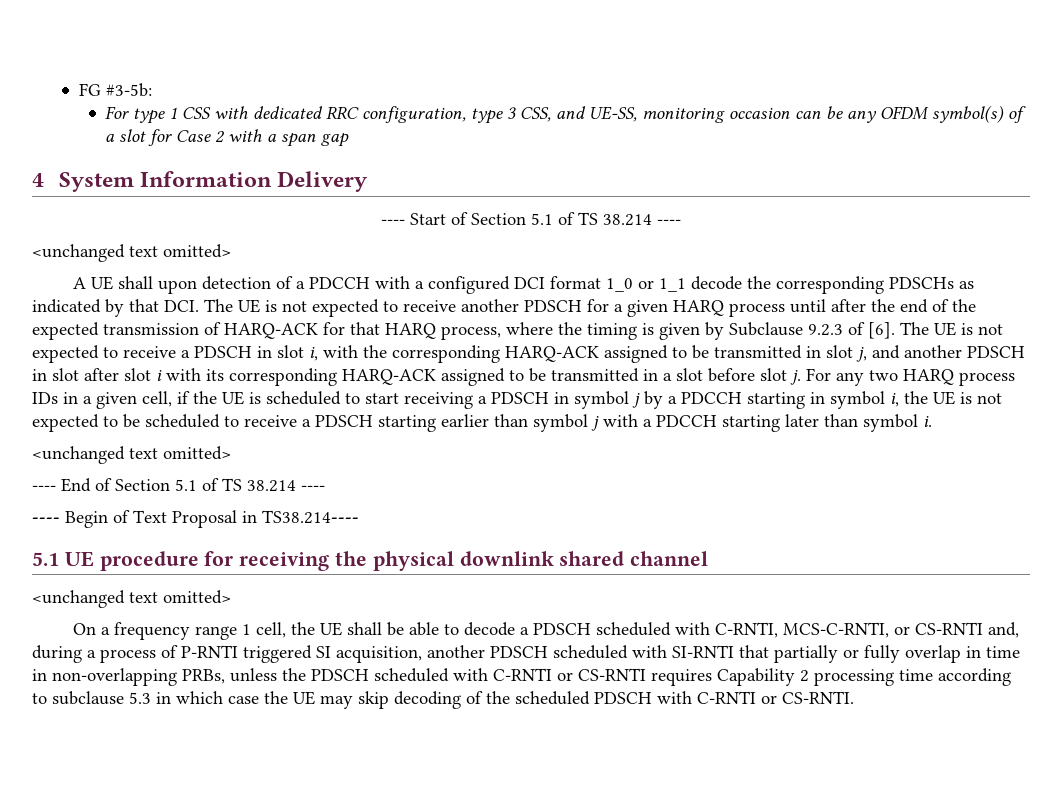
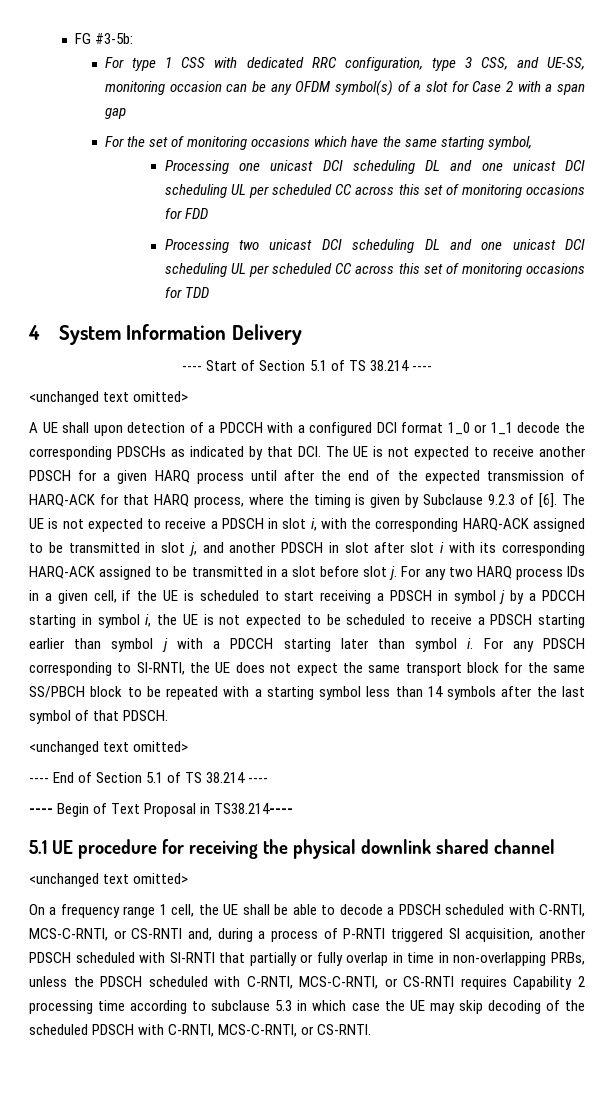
(350, 140) none -> [105,136,532,150] [164,160,586,174] [164,184,586,198] [164,208,208,219] [164,239,585,253] [164,263,586,277] [164,287,209,298] // For the set of monitoring occasions which have the same starting symbol, // Processing one unicast DCI scheduling DL and one unicast DCI scheduling UL per scheduled CC across this set of monitoring occasions for FDD // Processing two unicast DCI scheduling DL and one unicast DCI scheduling UL per scheduled CC across this set of monitoring occasions for TDD
(932, 421) none -> [483,638,586,652] [29,662,586,676] [29,686,585,700] [29,710,169,724] For any PDSCH corresponding to SI-RNTI, the UE does not expect the same transport block for the same SS/PBCH block to be repeated with a starting symbol less than 14 symbols after the last symbol of that PDSCH.
[493,668,552,681] C-RNTI -> [246,976,379,989] C-RNTI, MCS-C-RNTI,
[697,691,756,704] C-RNTI -> [168,1024,298,1037] C-RNTI, MCS-C-RNTI,

